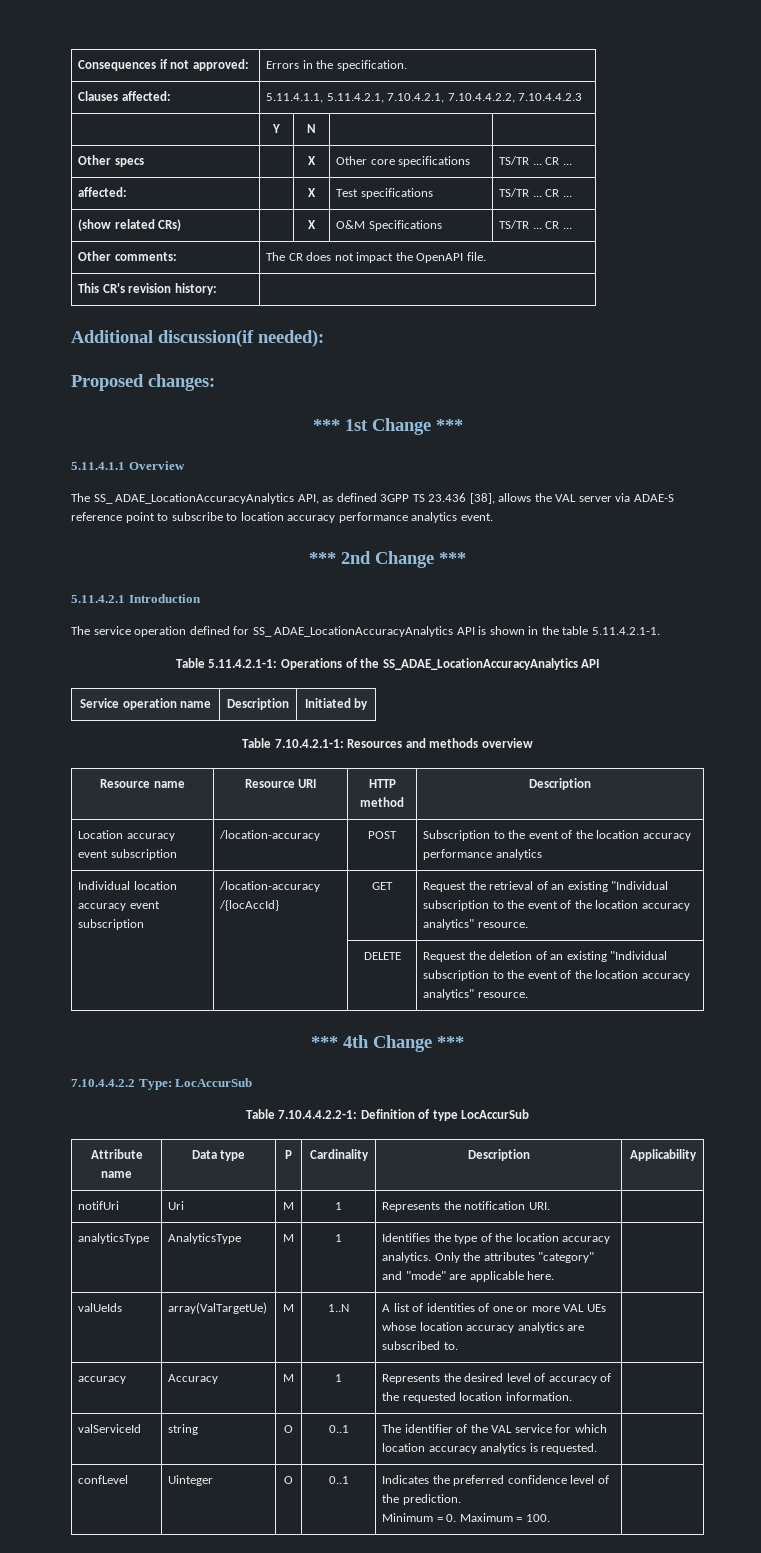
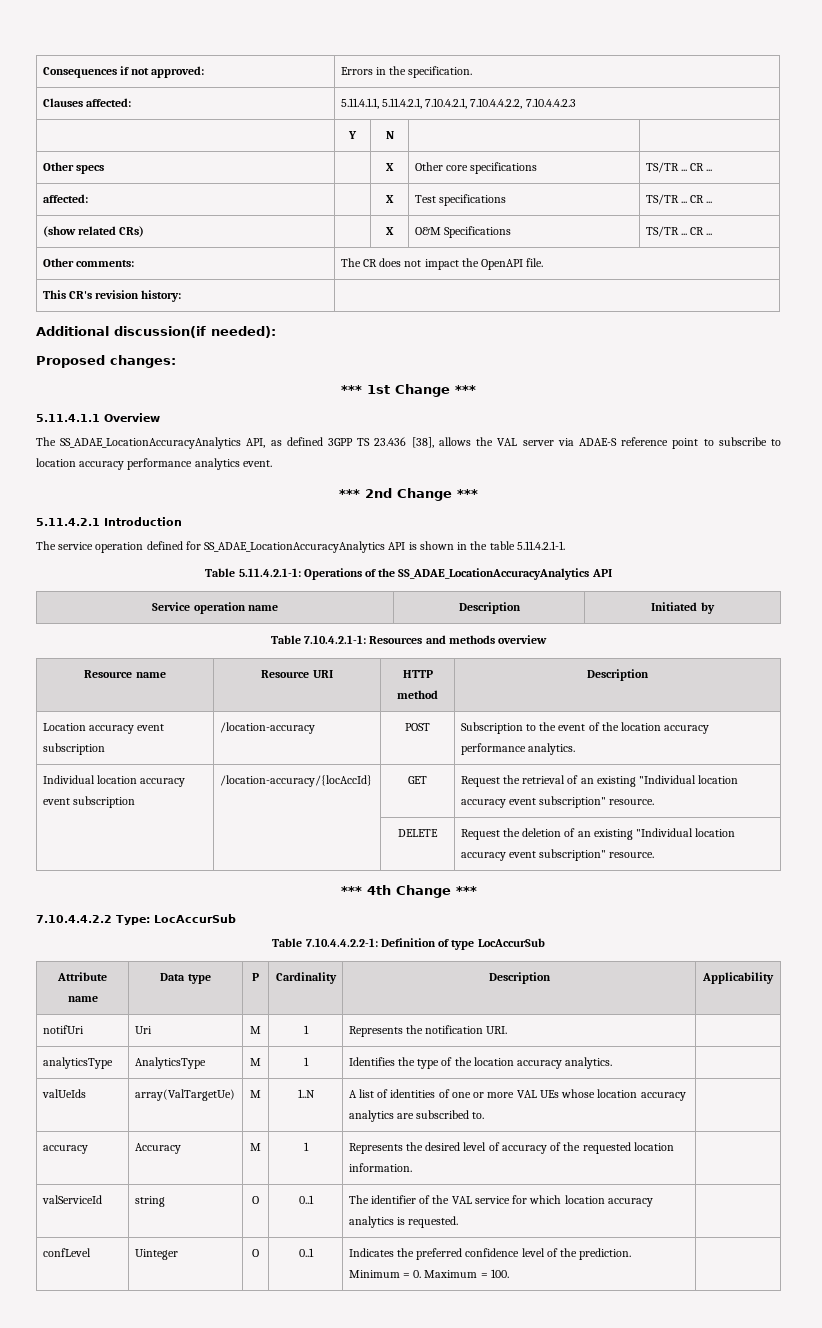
[93,493,295,504] SS_ ADAE_LocationAccuracyAnalytics -> [60,437,242,449] SS_ADAE_LocationAccuracyAnalytics
[252,626,454,637] SS_ ADAE_LocationAccuracyAnalytics -> [204,541,386,553] SS_ADAE_LocationAccuracyAnalytics
[495,849,542,860] analytics -> [527,743,575,755] analytics.
[219,881,321,892] [219,900,280,911] /location-accuracy /{locAccId} -> [219,775,372,787] /location-accuracy/{locAccId}
[423,900,690,911] [423,919,475,930] subscription to the event of the location accuracy analytics" -> [698,775,739,784] [460,796,607,808] location accuracy event subscription"
[423,970,690,981] [423,989,475,1000] subscription to the event of the location accuracy analytics" -> [695,828,736,837] [460,849,607,861] location accuracy event subscription"
[434,1252,595,1263] [382,1271,555,1282] Only the attributes "category" and "mode" are applicable here. -> (613, 1063) none

